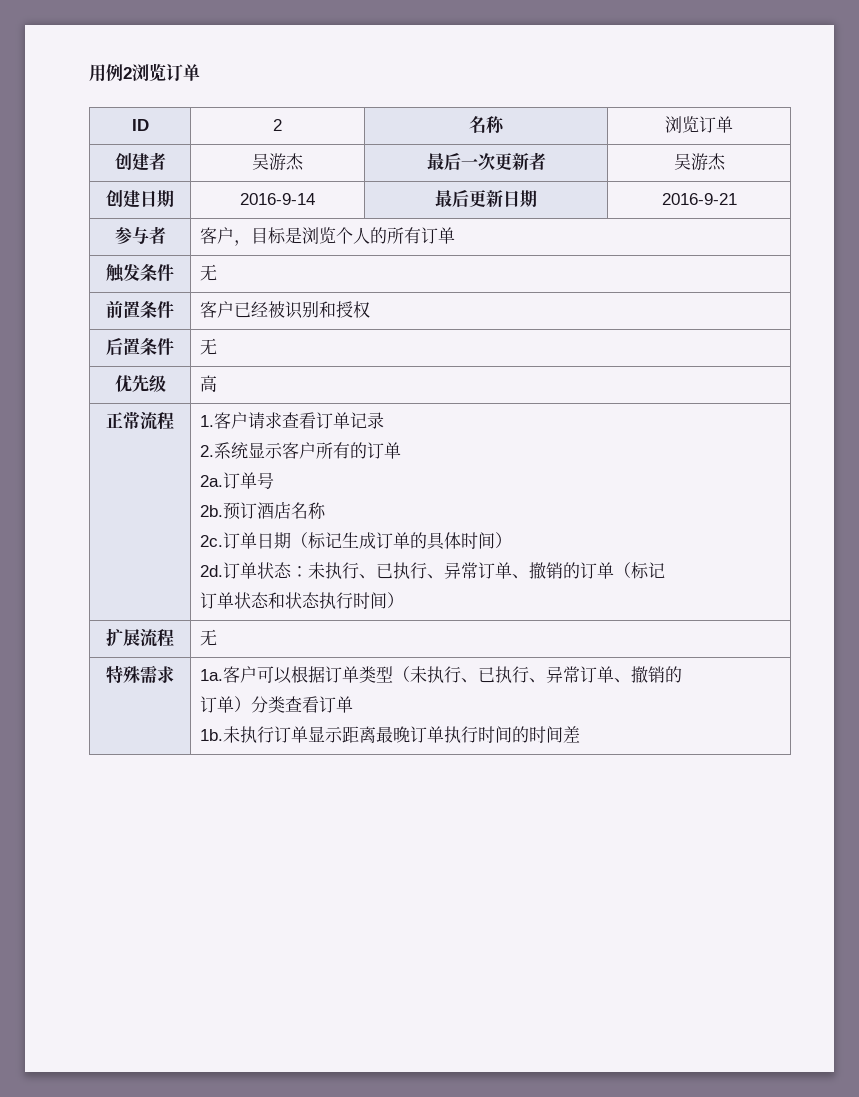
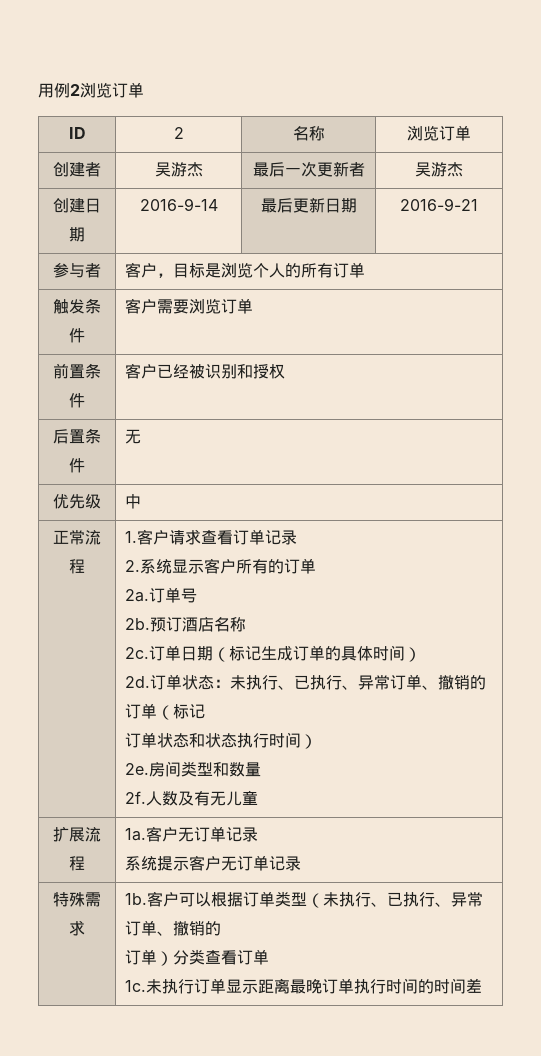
[199,264,217,281] 无 -> [125,298,254,314] 客户需要浏览订单
[199,375,217,392] 高 -> [125,494,142,509] 中
(404, 600) none -> [125,761,262,777] [125,790,259,806] // 2e.房间类型和数量 // 2f.人数及有无儿童
[199,629,217,646] 无 -> [125,826,259,842] [125,855,302,871] 1a.客户无订单记录 // 系统提示客户无订单记录
[199,669,223,681] 1a. -> [125,893,148,905] 1b.
[199,729,223,741] 1b. -> [125,980,147,992] 1c.

